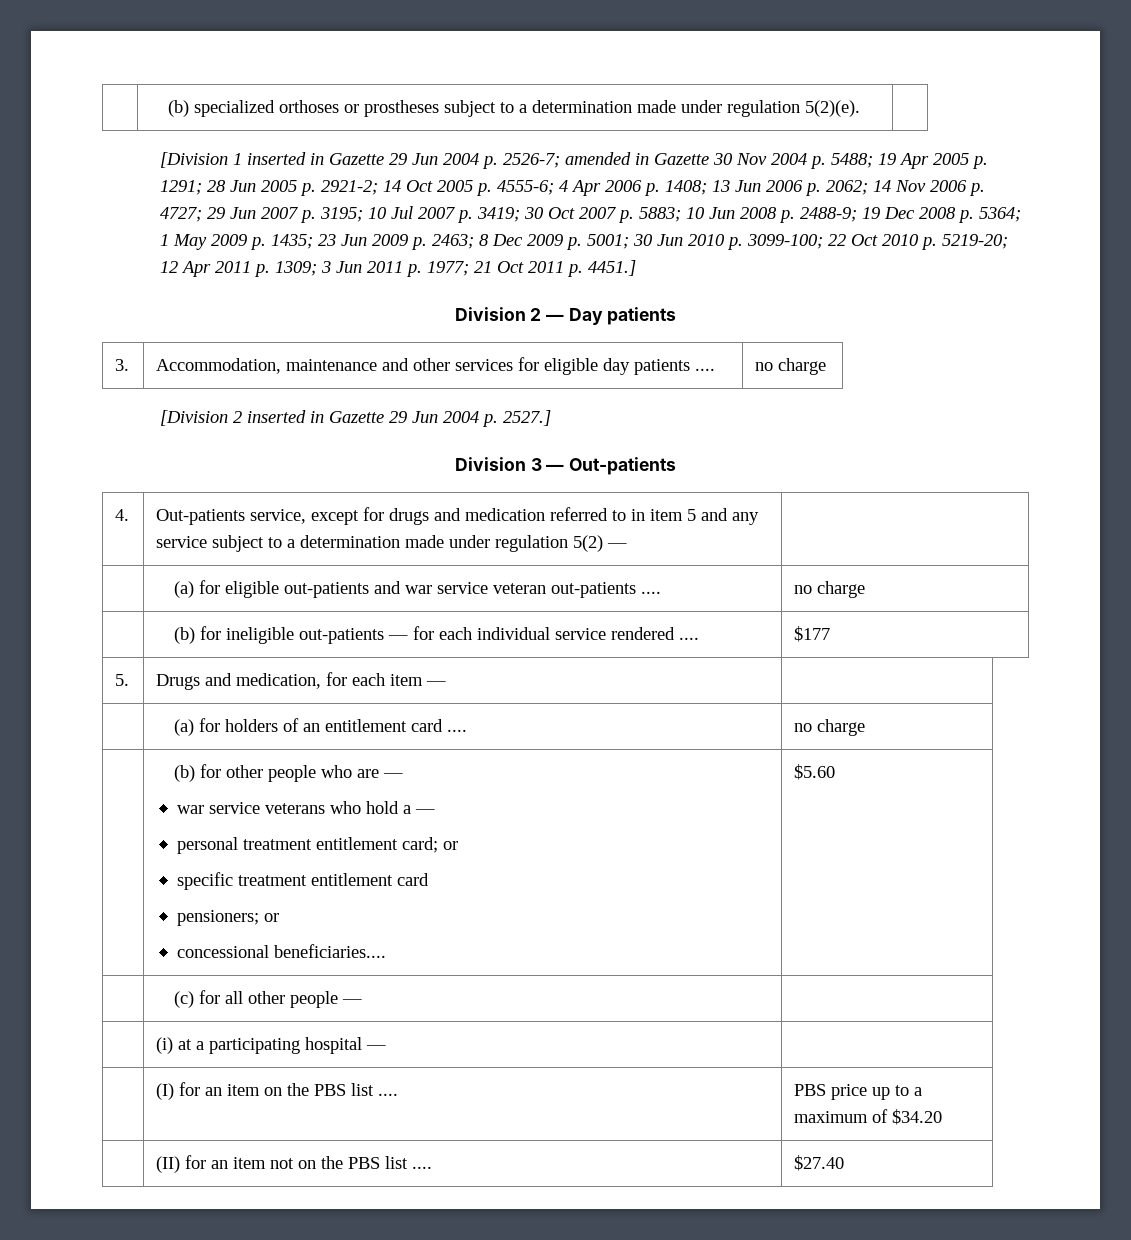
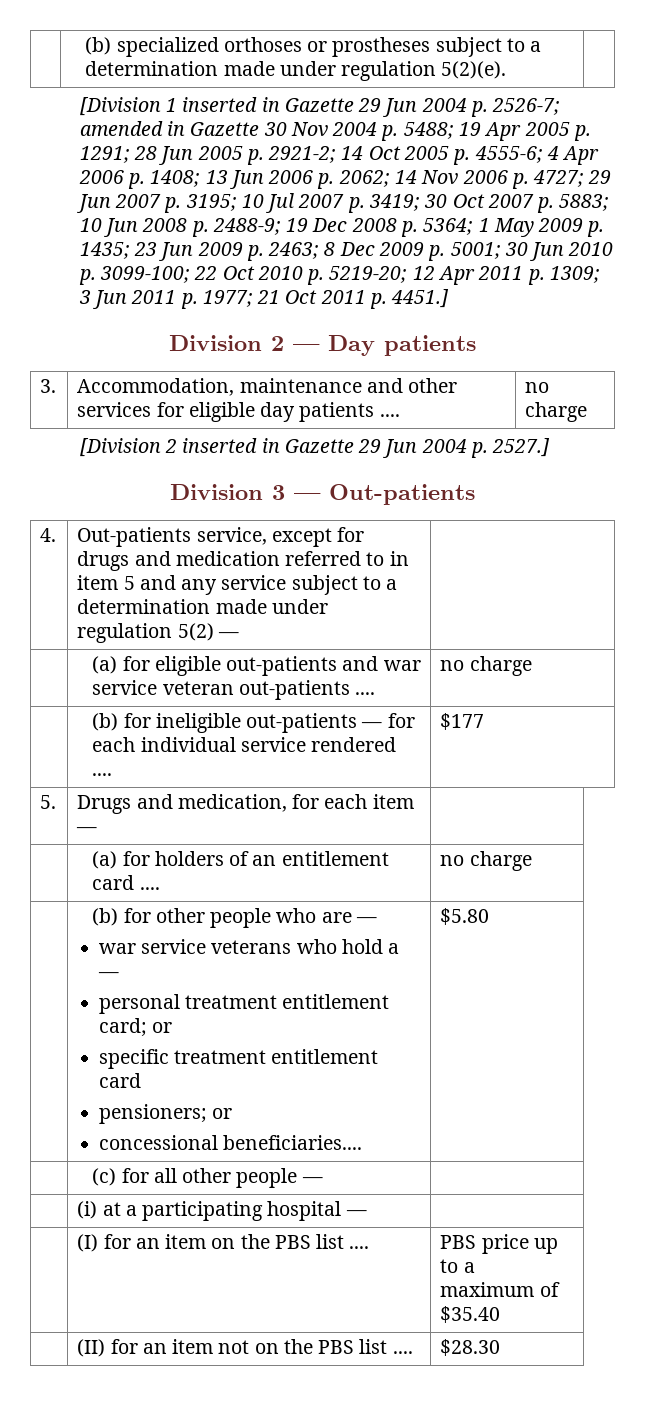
[794,764,836,780] $5.60 -> [440,908,490,925] $5.80
[892,1109,943,1125] $34.20 -> [440,1306,501,1323] $35.40
[794,1155,845,1171] $27.40 -> [440,1339,501,1356] $28.30

